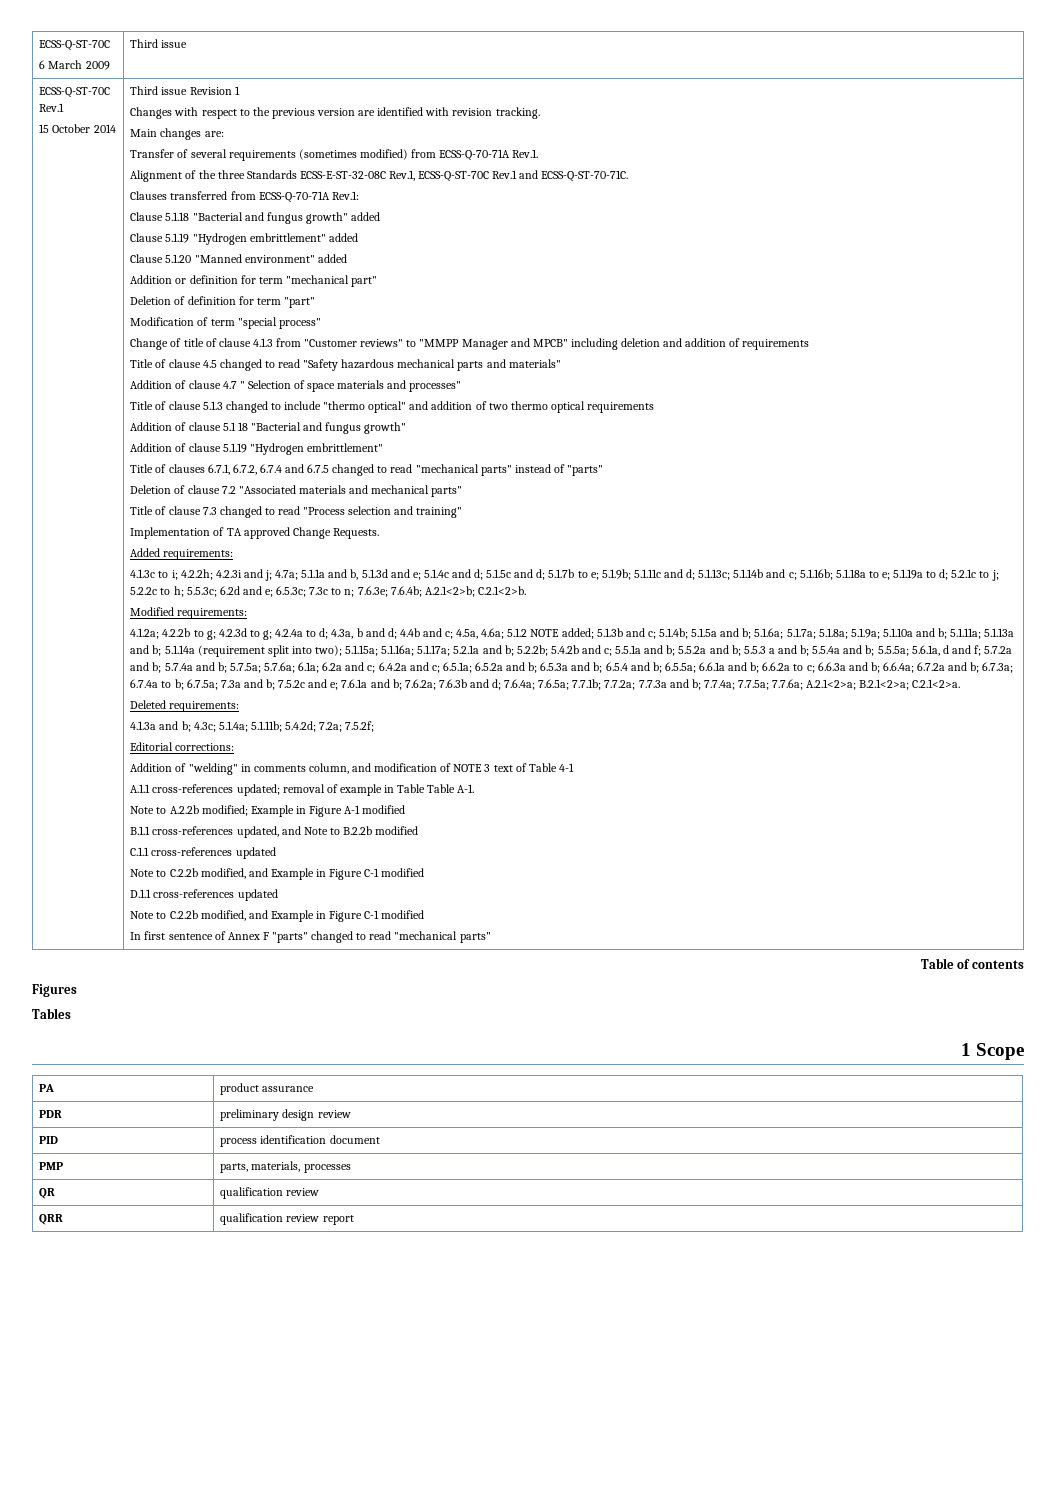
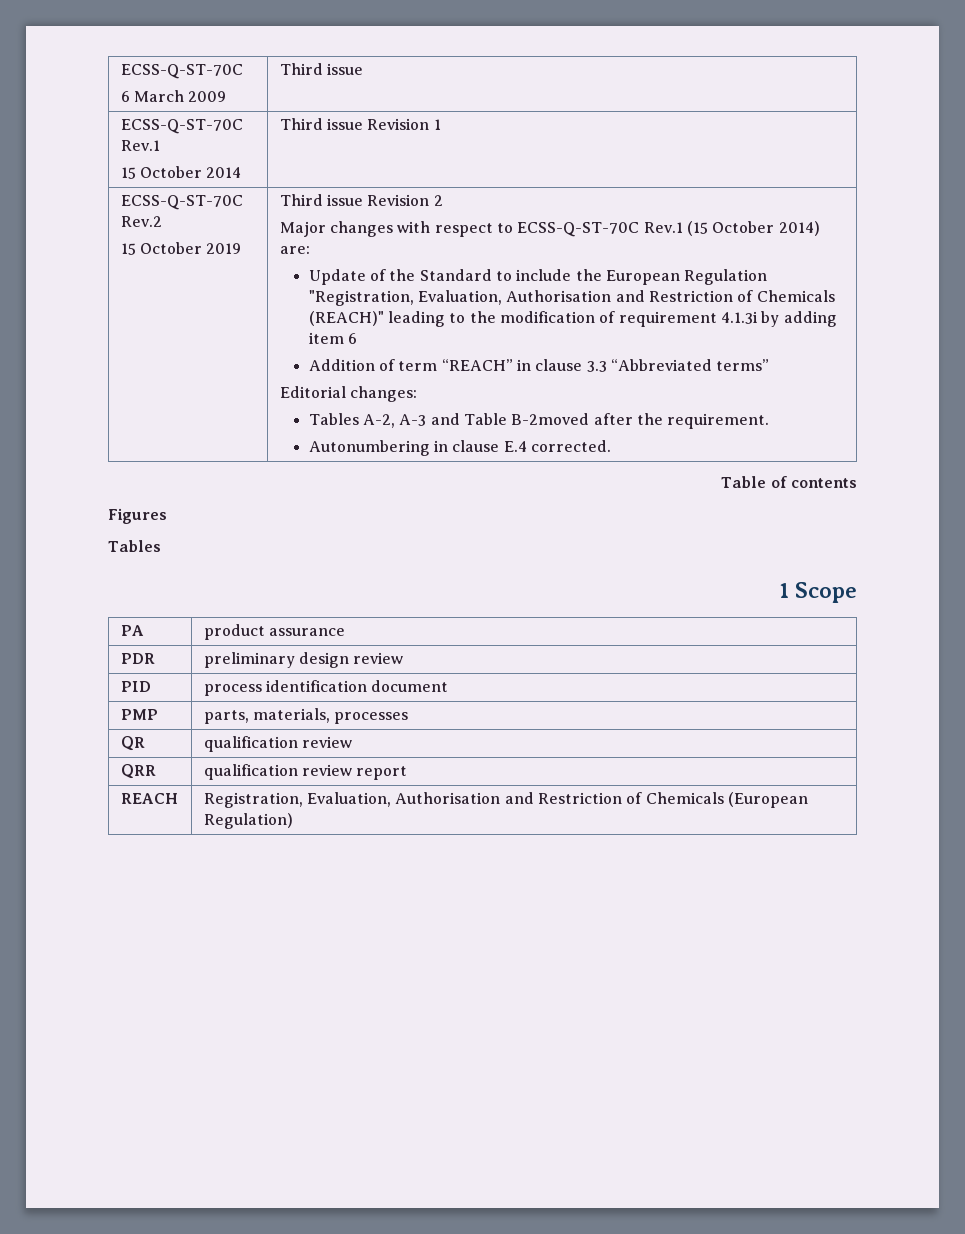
[130,107,540,119] [130,128,224,140] [130,149,539,161] [130,170,629,182] [130,191,359,203] [130,212,380,224] [130,233,358,245] [130,254,347,263] [130,275,377,287] [130,296,315,308] [130,317,321,329] [130,338,810,350] [130,359,561,371] [130,380,462,392] [130,401,654,413] [130,422,407,434] [130,443,383,455] [130,464,603,476] [130,485,463,497] [130,506,463,518] [130,527,379,539] [130,548,234,560] [130,569,999,581] [130,586,526,597] [130,607,248,619] [130,628,1015,640] [130,645,1013,657] [130,662,1014,673] [130,679,961,690] [130,700,240,712] [130,721,375,732] [130,742,235,751] [130,763,574,775] [130,784,475,796] [130,805,406,817] [130,826,419,838] [130,847,276,859] [130,868,425,880] [130,889,278,901] [130,910,425,922] [130,931,491,943] // Changes with respect to the previous version are identified with revision tracking. // Main changes are: // Transfer of several requirements (sometimes modified) from ECSS-Q-70-71A Rev.1. // Alignment of the three Standards ECSS-E-ST-32-08C Rev.1, ECSS-Q-ST-70C Rev.1 and ECSS-Q-ST-70-71C. // Clauses transferred from ECSS-Q-70-71A Rev.1: // Clause 5.1.18 "Bacterial and fungus growth" added // Clause 5.1.19 "Hydrogen embrittlement" added // Clause 5.1.20 "Manned environment" added // Addition or definition for term "mechanical part" // Deletion of definition for term "part" // Modification of term "special process" // Change of title of clause 4.1.3 from "Customer reviews" to "MMPP Manager and MPCB" including deletion and addition of requirements // Title of clause 4.5 changed to read "Safety hazardous mechanical parts and materials" // Addition of clause 4.7 " Selection of space materials and processes" // Title of clause 5.1.3 changed to include "thermo optical" and addition of two thermo optical requirements // Addition of clause 5.1 18 "Bacterial and fungus growth" // Addition of clause 5.1.19 "Hydrogen embrittlement" // Title of clauses 6.7.1, 6.7.2, 6.7.4 and 6.7.5 changed to read "mechanical parts" instead of "parts" // Deletion of clause 7.2 "Associated materials and mechanical parts" // Title of clause 7.3 changed to read "Process selection and training" // Implementation of TA approved Change Requests. // Added requirements: // 4.1.3c to i; 4.2.2h; 4.2.3i and j; 4.7a; 5.1.1a and b, 5.1.3d and e; 5.1.4c and d; 5.1.5c and d; 5.1.7b to e; 5.1.9b; 5.1.11c and d; 5.1.13c; 5.1.14b and c; 5.1.16b; 5.1.18a to e; 5.1.19a to d; 5.2.1c to j; 5.2.2c to h; 5.5.3c; 6.2d and e; 6.5.3c; 7.3c to n; 7.6.3e; 7.6.4b; A.2.1<2>b; C.2.1<2>b. // Modified requirements: // 4.1.2a; 4.2.2b to g; 4.2.3d to g; 4.2.4a to d; 4.3a, b and d; 4.4b and c; 4.5a, 4.6a; 5.1.2 NOTE added; 5.1.3b and c; 5.1.4b; 5.1.5a and b; 5.1.6a; 5.1.7a; 5.1.8a; 5.1.9a; 5.1.10a and b; 5.1.11a; 5.1.13a and b; 5.1.14a (requirement split into two); 5.1.15a; 5.1.16a; 5.1.17a; 5.2.1a and b; 5.2.2b; 5.4.2b and c; 5.5.1a and b; 5.5.2a and b; 5.5.3 a and b; 5.5.4a and b; 5.5.5a; 5.6.1a, d and f; 5.7.2a and b; 5.7.4a and b; 5.7.5a; 5.7.6a; 6.1a; 6.2a and c; 6.4.2a and c; 6.5.1a; 6.5.2a and b; 6.5.3a and b; 6.5.4 and b; 6.5.5a; 6.6.1a and b; 6.6.2a to c; 6.6.3a and b; 6.6.4a; 6.7.2a and b; 6.7.3a; 6.7.4a to b; 6.7.5a; 7.3a and b; 7.5.2c and e; 7.6.1a and b; 7.6.2a; 7.6.3b and d; 7.6.4a; 7.6.5a; 7.7.1b; 7.7.2a; 7.7.3a and b; 7.7.4a; 7.7.5a; 7.7.6a; A.2.1<2>a; B.2.1<2>a; C.2.1<2>a. // Deleted requirements: // 4.1.3a and b; 4.3c; 5.1.4a; 5.1.11b; 5.4.2d; 7.2a; 7.5.2f; // Editorial corrections: // Addition of "welding" in comments column, and modification of NOTE 3 text of Table 4-1 // A.1.1 cross-references updated; removal of example in Table Table A-1. // Note to A.2.2b modified; Example in Figure A-1 modified // B.1.1 cross-references updated, and Note to B.2.2b modified // C.1.1 cross-references updated // Note to C.2.2b modified, and Example in Figure C-1 modified // D.1.1 cross-references updated // Note to C.2.2b modified, and Example in Figure C-1 modified // In first sentence of Annex F "parts" changed to read "mechanical parts" -> [120,195,243,210] [120,216,162,227] [120,242,242,255] [279,194,443,206] [279,221,820,237] [279,246,310,254] [308,269,768,285] [308,290,835,306] [308,311,837,327] [308,332,358,344] [308,359,770,372] [279,386,418,402] [308,413,770,429] [308,440,611,456] // ECSS-Q-ST-70C Rev.2 // 15 October 2019 | Third issue Revision 2 // Major changes with respect to ECSS-Q-ST-70C Rev.1 (15 October 2014) are: // Update of the Standard to include the European Regulation "Registration, Evaluation, Authorisation and Restriction of Chemicals (REACH)" leading to the modification of requirement 4.1.3i by adding item 6 // Addition of term “REACH” in clause 3.3 “Abbreviated terms” // Editorial changes: // Tables A-2, A-3 and Table B-2moved after the requirement. // Autonumbering in clause E.4 corrected.
(354, 1220) none -> [120,793,178,804] [203,792,808,808] [203,813,293,829] // REACH | Registration, Evaluation, Authorisation and Restriction of Chemicals (European Regulation)

